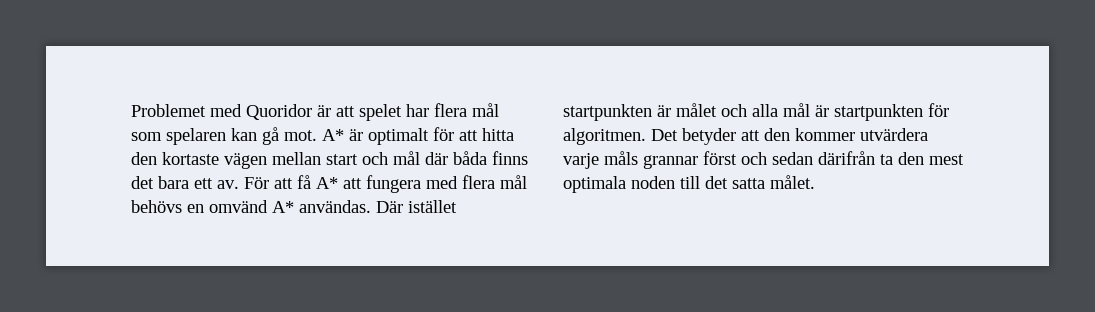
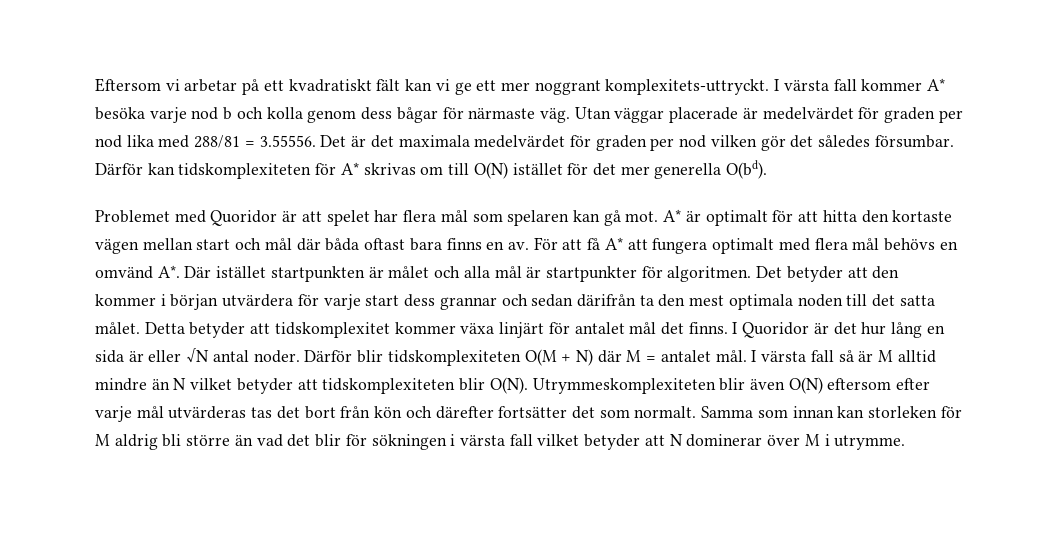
(131, 110) none -> [95,78,946,95] [95,107,963,123] [95,135,954,151] [95,160,768,179] Eftersom vi arbetar på ett kvadratiskt fält kan vi ge ett mer noggrant komplexitets-uttryckt. I värsta fall kommer A* besöka varje nod b och kolla genom dess bågar för närmaste väg. Utan väggar placerade är medelvärdet för graden per nod lika med 288/81 = 3.55556. Det är det maximala medelvärdet för graden per nod vilken gör det således försumbar. Därför kan tidskomplexiteten för A* skrivas om till O(N) istället för det mer generella O(bd). //
[492,151,528,165] [131,176,213,189] finns det bara ett -> [364,238,505,251] oftast bara finns en
(421, 184) none -> [712,238,775,254] optimalt
[272,200,371,213] A* användas. -> [157,265,180,278] A*.
[834,104,923,121] startpunkten -> [545,266,637,282] startpunkter
[860,128,928,141] [563,151,737,169] utvärdera varje måls grannar först -> [160,294,497,310] i början utvärdera för varje start dess grannar
(815, 182) none -> [144,322,945,338] [95,348,936,366] [95,377,931,394] [95,406,962,422] [95,434,906,450] Detta betyder att tidskomplexitet kommer växa linjärt för antalet mål det finns. I Quoridor är det hur lång en sida är eller √N antal noder. Därför blir tidskomplexiteten O(M + N) där M = antalet mål. I värsta fall så är M alltid mindre än N vilket betyder att tidskomplexiteten blir O(N). Utrymmeskomplexiteten blir även O(N) eftersom efter varje mål utvärderas tas det bort från kön och därefter fortsätter det som normalt. Samma som innan kan storleken för M aldrig bli större än vad det blir för sökningen i värsta fall vilket betyder att N dominerar över M i utrymme.

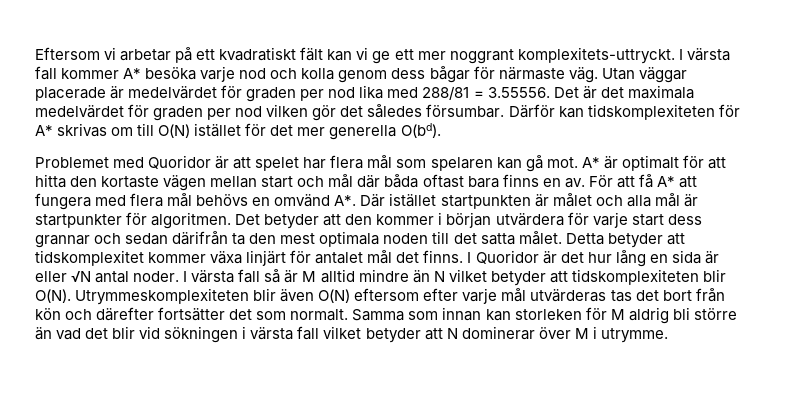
[223,107,233,120] b -> (267, 73) none
[712,238,775,254] optimalt -> (91, 201) none
[304,349,747,366] Därför blir tidskomplexiteten O(M + N) där M = antalet mål. -> (180, 276) none
[345,434,367,446] för -> [139,326,161,339] vid

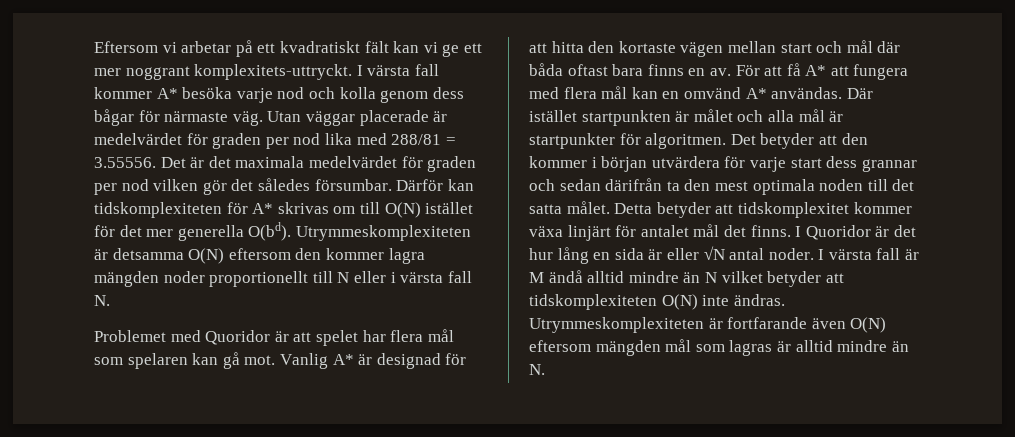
(441, 130) none -> [295,225,471,241] [94,248,425,264] [94,271,472,287] [94,295,110,306] Utrymmeskomplexiteten är detsamma O(N) eftersom den kommer lagra mängden noder proportionellt till N eller i värsta fall N.
(578, 162) none -> [279,353,328,369] Vanlig
[621,155,679,171] optimalt -> [376,353,441,369] designad
[196,194,249,206] behövs -> [631,87,658,99] kan
[334,195,357,206] A*. -> [745,87,843,99] A* användas.
[264,269,281,283] så -> (901, 254) none
(317, 276) none -> [548,270,583,283] ändå
[702,269,726,282] [35,288,725,305] [35,307,737,324] [35,326,668,343] blir O(N). Utrymmeskomplexiteten blir även O(N) eftersom efter varje mål utvärderas tas det bort från kön och därefter fortsätter det som normalt. Samma som innan kan storleken för M aldrig bli större än vad det blir vid sökningen i värsta fall vilket betyder att N dominerar över M i utrymme. -> [661,294,785,310] [529,317,887,333] [529,339,909,356] [529,364,545,375] O(N) inte ändras. Utrymmeskomplexiteten är fortfarande även O(N) eftersom mängden mål som lagras är alltid mindre än N.

